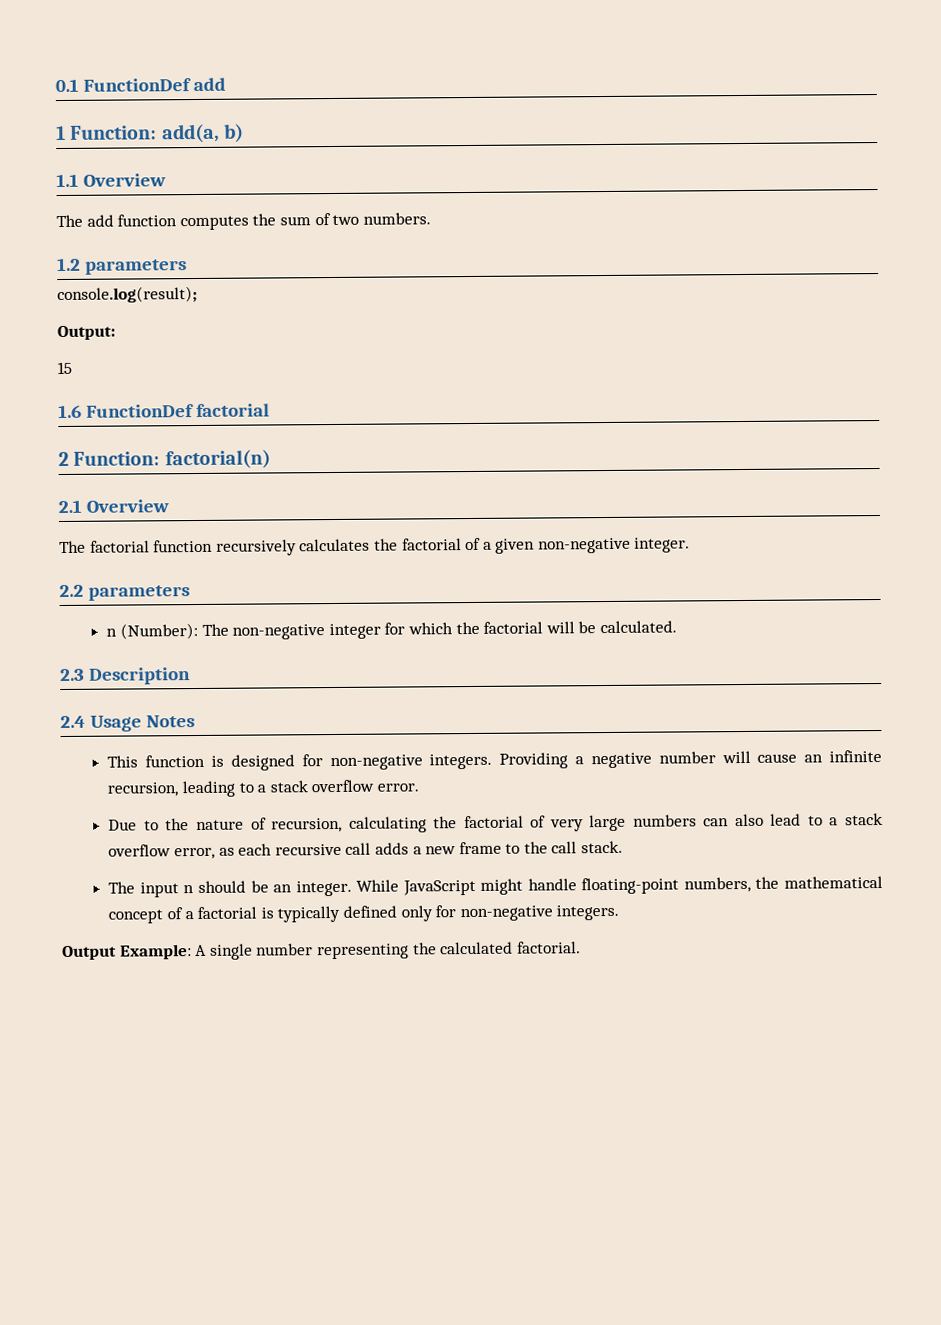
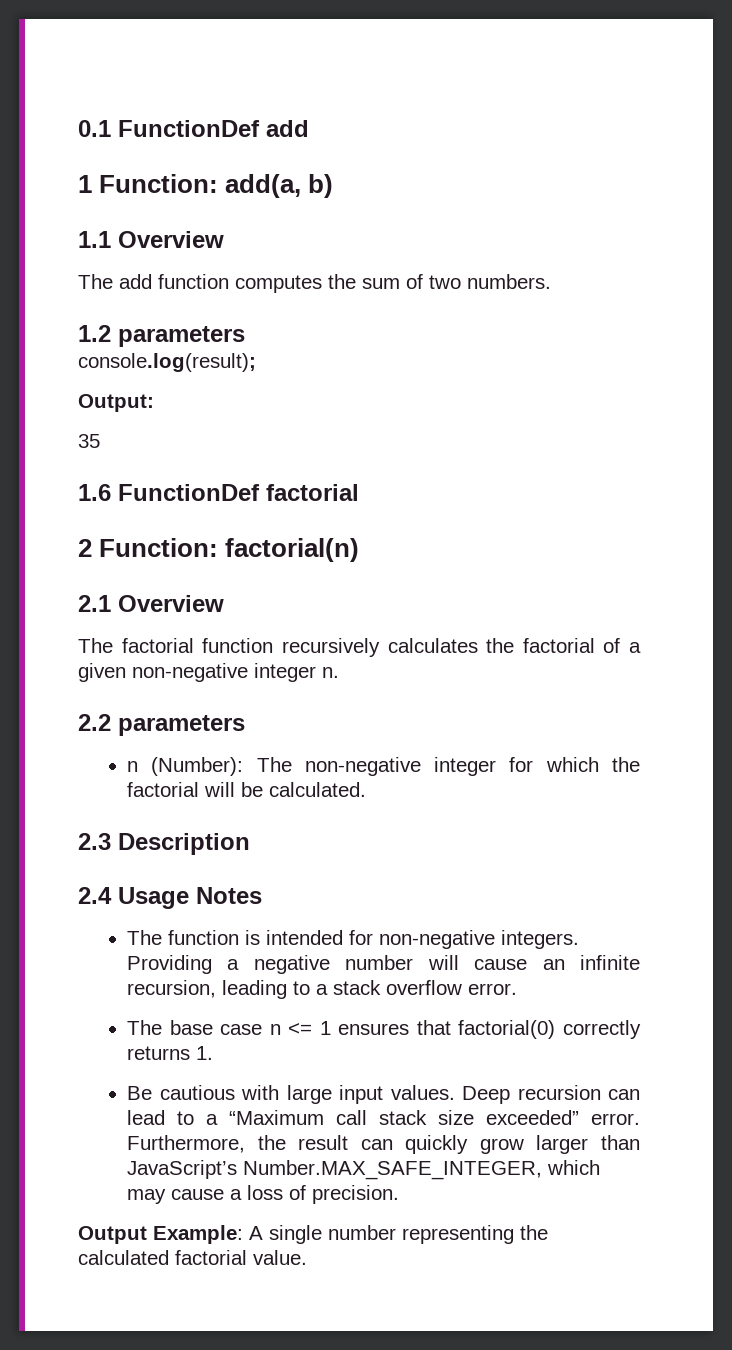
[57,361,72,375] 15 -> [78,434,100,448] 35
[634,537,691,553] integer. -> [254,663,339,682] integer n.
[107,755,139,768] This -> [127,930,163,945] The
[230,754,295,771] designed -> [266,930,344,945] intended
[108,812,884,833] [108,840,624,860] [108,875,884,898] [108,904,620,924] Due to the nature of recursion, calculating the factorial of very large numbers can also lead to a stack overflow error, as each recursive call adds a new frame to the call stack. // The input n should be an integer. While JavaScript might handle floating-point numbers, the mathematical concept of a factorial is typically defined only for non-negative integers. -> [127,1020,641,1039] [127,1046,214,1060] [127,1085,640,1104] [127,1110,640,1125] [127,1135,640,1154] [127,1160,601,1180] [127,1185,400,1204] The base case n <= 1 ensures that factorial(0) correctly returns 1. // Be cautious with large input values. Deep recursion can lead to a “Maximum call stack size exceeded” error. Furthermore, the result can quickly grow larger than JavaScript’s Number.MAX_SAFE_INTEGER, which may cause a loss of precision.
[516,941,581,954] factorial. -> [175,1250,307,1265] factorial value.

